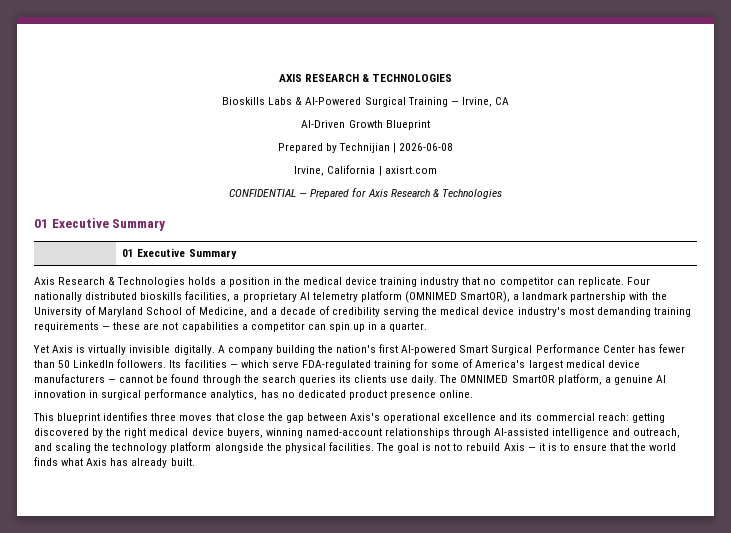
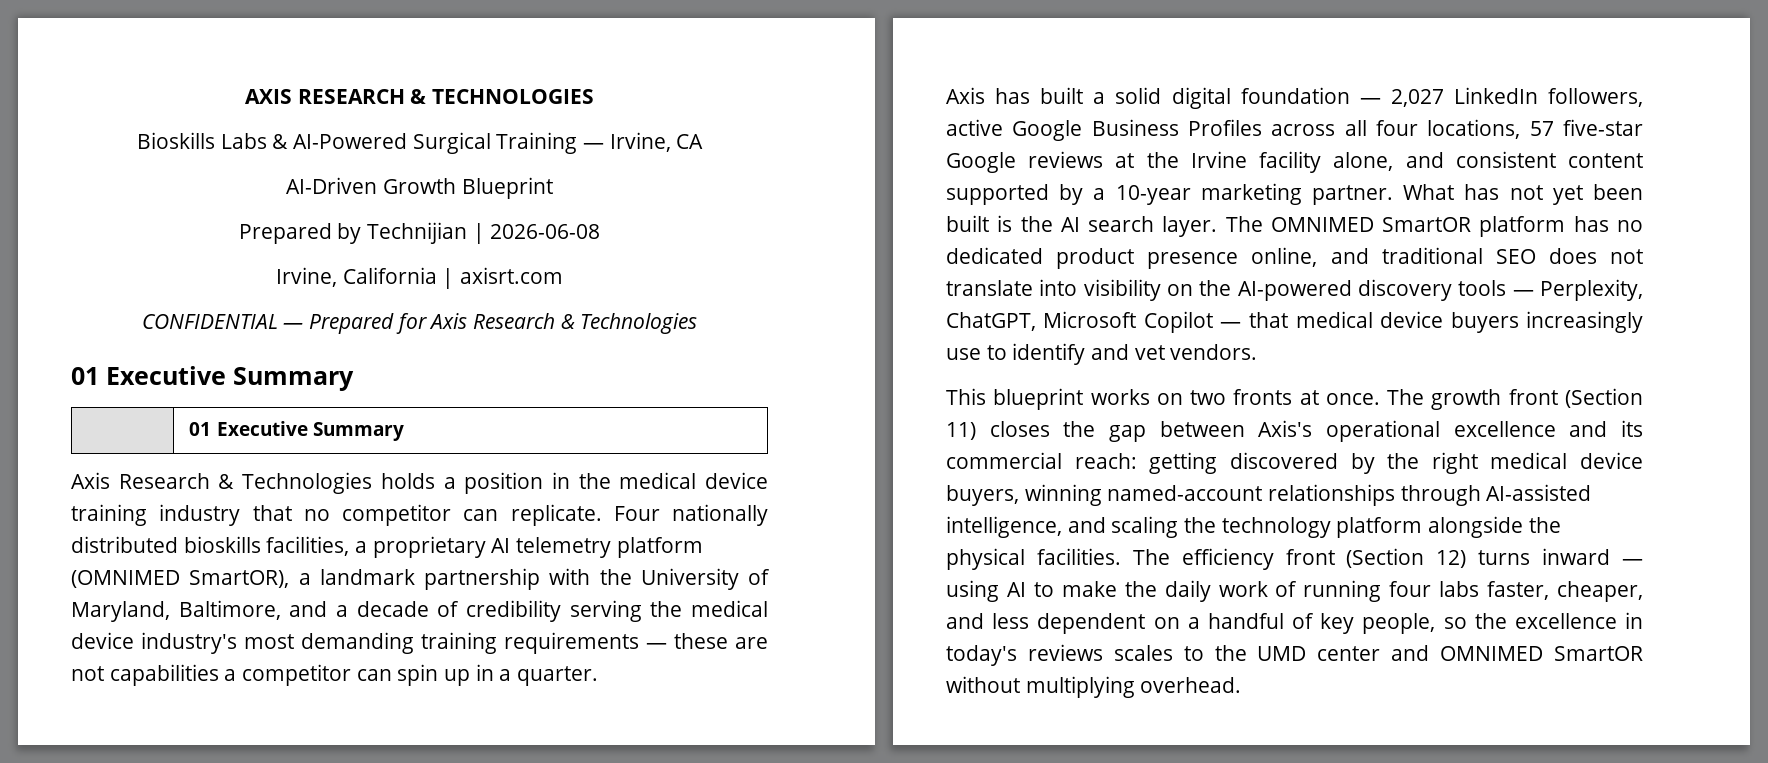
[98,306,247,317] Maryland School of Medicine, -> [71,600,281,622] Maryland, Baltimore,
[33,344,685,355] [34,359,640,370] [34,374,666,385] [34,389,258,400] Yet Axis is virtually invisible digitally. A company building the nation's first AI-powered Smart Surgical Performance Center has fewer than 50 LinkedIn followers. Its facilities — which serve FDA-regulated training for some of America's largest medical device manufacturers — cannot be found through the search queries its clients use daily. The OMNIMED SmartOR platform, a genuine AI innovation in surgical performance analytics, -> [946,87,1643,109] [946,119,1643,141] [946,151,1643,173] [946,183,1643,205] [946,215,1566,237] Axis has built a solid digital foundation — 2,027 LinkedIn followers, active Google Business Profiles across all four locations, 57 five-star Google reviews at the Irvine facility alone, and consistent content supported by a 10-year marketing partner. What has not yet been built is the AI search layer. The OMNIMED SmartOR platform
[439,390,474,398] [33,412,265,423] online. // This blueprint identifies three moves that close -> [1251,247,1643,267] [946,279,1644,301] [946,311,1643,333] [946,343,1258,365] [946,388,1643,410] [946,421,1050,440] online, and traditional SEO does not translate into visibility on the AI-powered discovery tools — Perplexity, ChatGPT, Microsoft Copilot — that medical device buyers increasingly use to identify and vet vendors. // This blueprint works on two fronts at once. The growth front (Section 11) closes
[552,428,681,438] intelligence and outreach, -> [946,516,1062,538] intelligence,
[397,443,677,453] [34,457,195,468] goal is not to rebuild Axis — it is to ensure that the world finds what Axis has already built. -> [1181,548,1643,570] [946,580,1643,602] [946,612,1643,634] [946,644,1643,666] [946,676,1242,698] efficiency front (Section 12) turns inward — using AI to make the daily work of running four labs faster, cheaper, and less dependent on a handful of key people, so the excellence in today's reviews scales to the UMD center and OMNIMED SmartOR without multiplying overhead.

